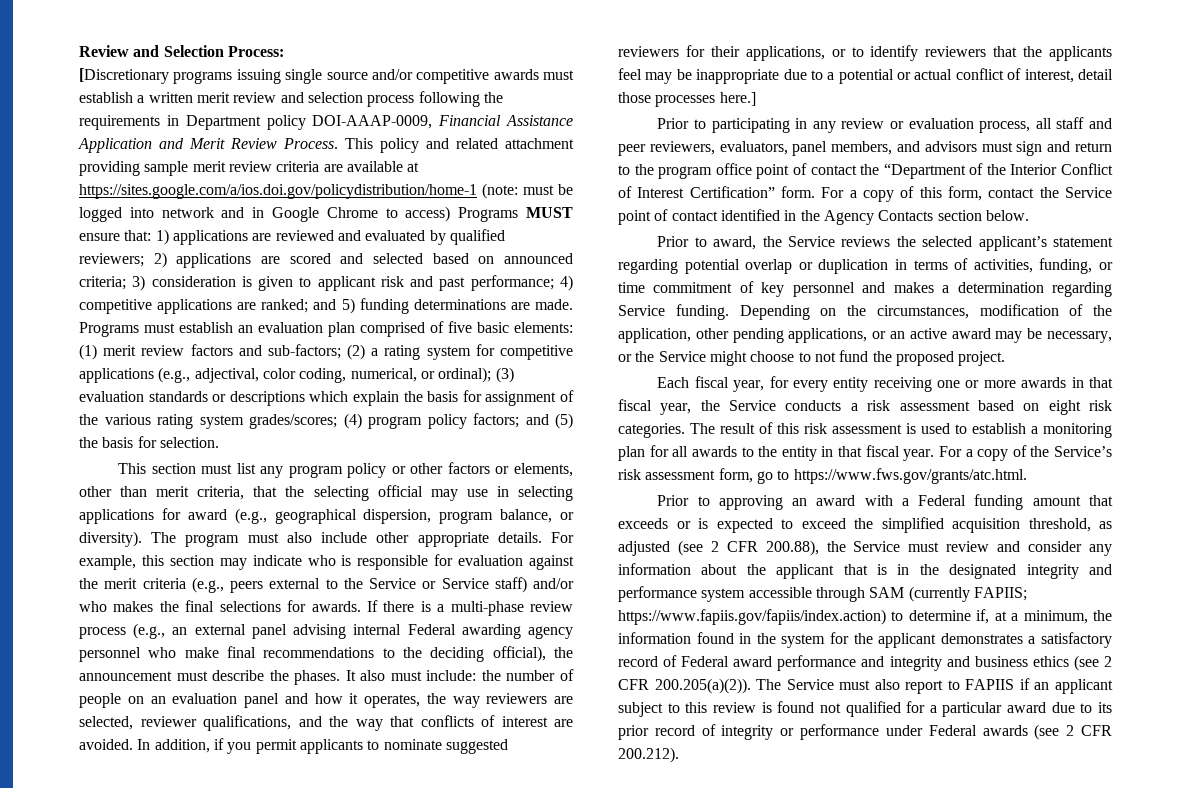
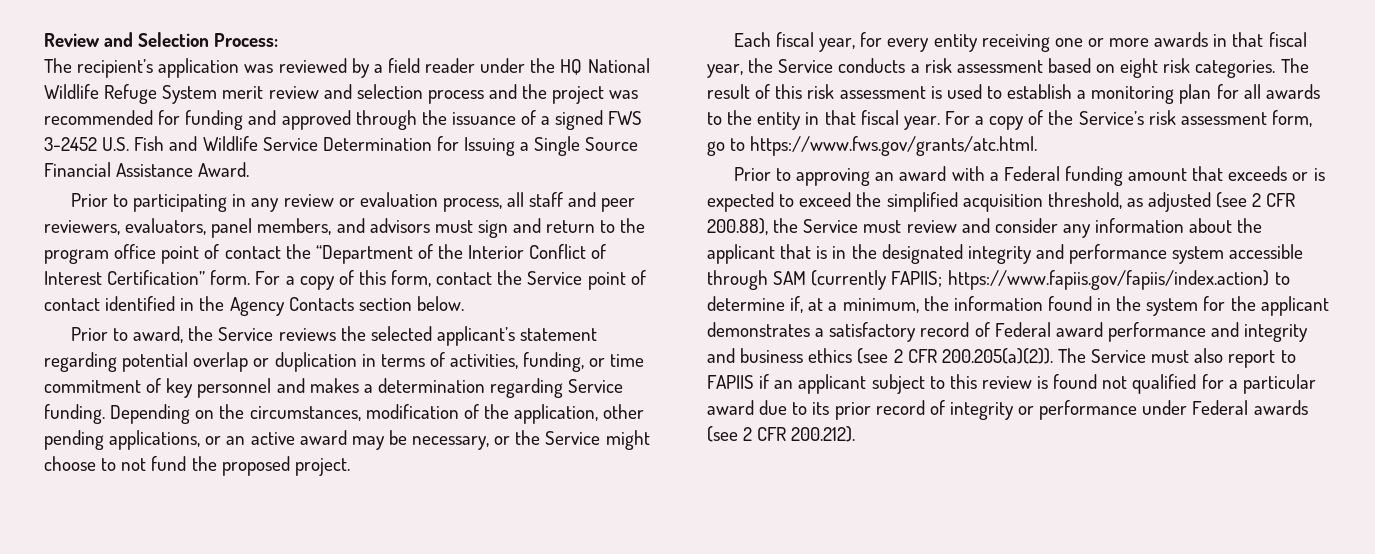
[79,68,574,84] [79,92,193,103] [Discretionary programs issuing single source and/or competitive awards must establish a written -> [44,58,650,78] [44,84,218,104] The recipient’s application was reviewed by a field reader under the HQ National Wildlife Refuge System
[418,91,503,107] [79,115,573,130] [78,138,574,153] [79,161,420,176] [79,183,573,199] [79,206,574,222] [79,229,505,245] [79,252,573,268] [79,275,573,291] [79,298,573,314] [79,321,573,337] [79,344,573,360] [79,367,514,383] [79,390,575,406] [79,413,573,429] [79,436,219,448] [118,462,573,478] [79,485,574,501] [79,508,574,524] [79,531,574,547] [79,554,574,570] [79,577,574,593] [79,600,574,616] [79,623,573,639] [79,646,573,662] [79,669,575,685] [79,693,573,708] [79,715,573,731] [79,738,508,754] [618,45,1112,61] [618,68,1114,84] [618,92,756,107] following the requirements in Department policy DOI-AAAP-0009, Financial Assistance Application and Merit Review Process. This policy and related attachment providing sample merit review criteria are available at https://sites.google.com/a/ios.doi.gov/policydistribution/home-1 (note: must be logged into network and in Google Chrome to access) Programs MUST ensure that: 1) applications are reviewed and evaluated by qualified reviewers; 2) applications are scored and selected based on announced criteria; 3) consideration is given to applicant risk and past performance; 4) competitive applications are ranked; and 5) funding determinations are made. Programs must establish an evaluation plan comprised of five basic elements: (1) merit review factors and sub-factors; (2) a rating system for competitive applications (e.g., adjectival, color coding, numerical, or ordinal); (3) evaluation standards or descriptions which explain the basis for assignment of the various rating system grades/scores; (4) program policy factors; and (5) the basis for selection. // This section must list any program policy or other factors or elements, other than merit criteria, that the selecting official may use in selecting applications for award (e.g., geographical dispersion, program balance, or diversity). The program must also include other appropriate details. For example, this section may indicate who is responsible for evaluation against the merit criteria (e.g., peers external to the Service or Service staff) and/or who makes the final selections for awards. If there is a multi-phase review process (e.g., an external panel advising internal Federal awarding agency personnel who make final recommendations to the deciding official), the announcement must describe the phases. It also must include: the number of people on an evaluation panel and how it operates, the way reviewers are selected, reviewer qualifications, and the way that conflicts of interest are avoided. In addition, if you permit applicants to nominate suggested reviewers for their applications, or to identify reviewers that the applicants feel may be inappropriate due to a potential or actual conflict of interest, detail those processes here.] -> [489,84,639,104] [44,110,643,130] [44,136,639,156] [44,162,250,177] and the project was recommended for funding and approved through the issuance of a signed FWS 3-2452 U.S. Fish and Wildlife Service Determination for Issuing a Single Source Financial Assistance Award.

